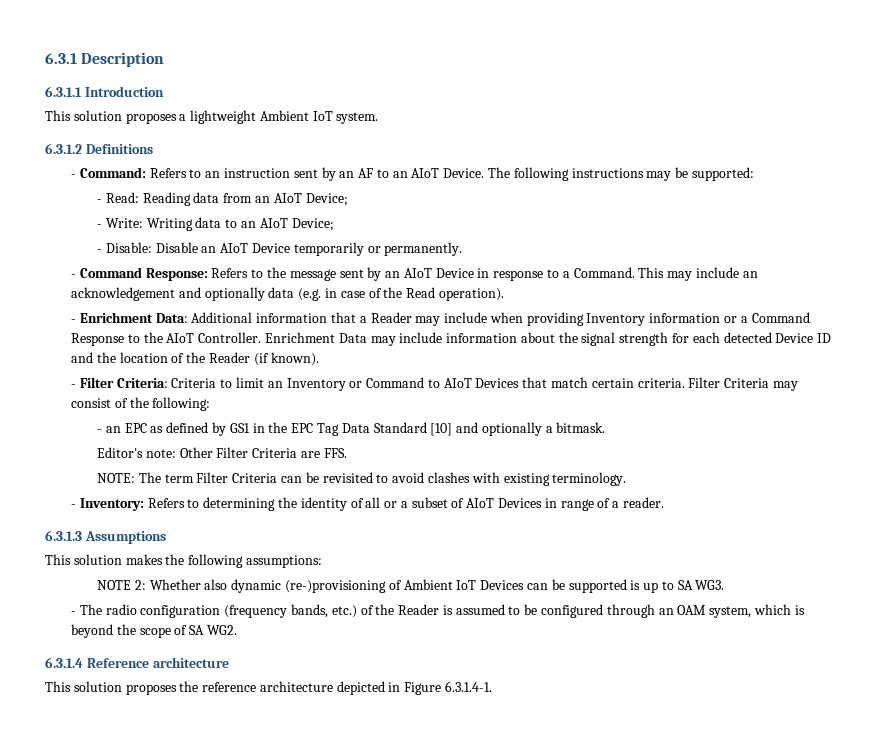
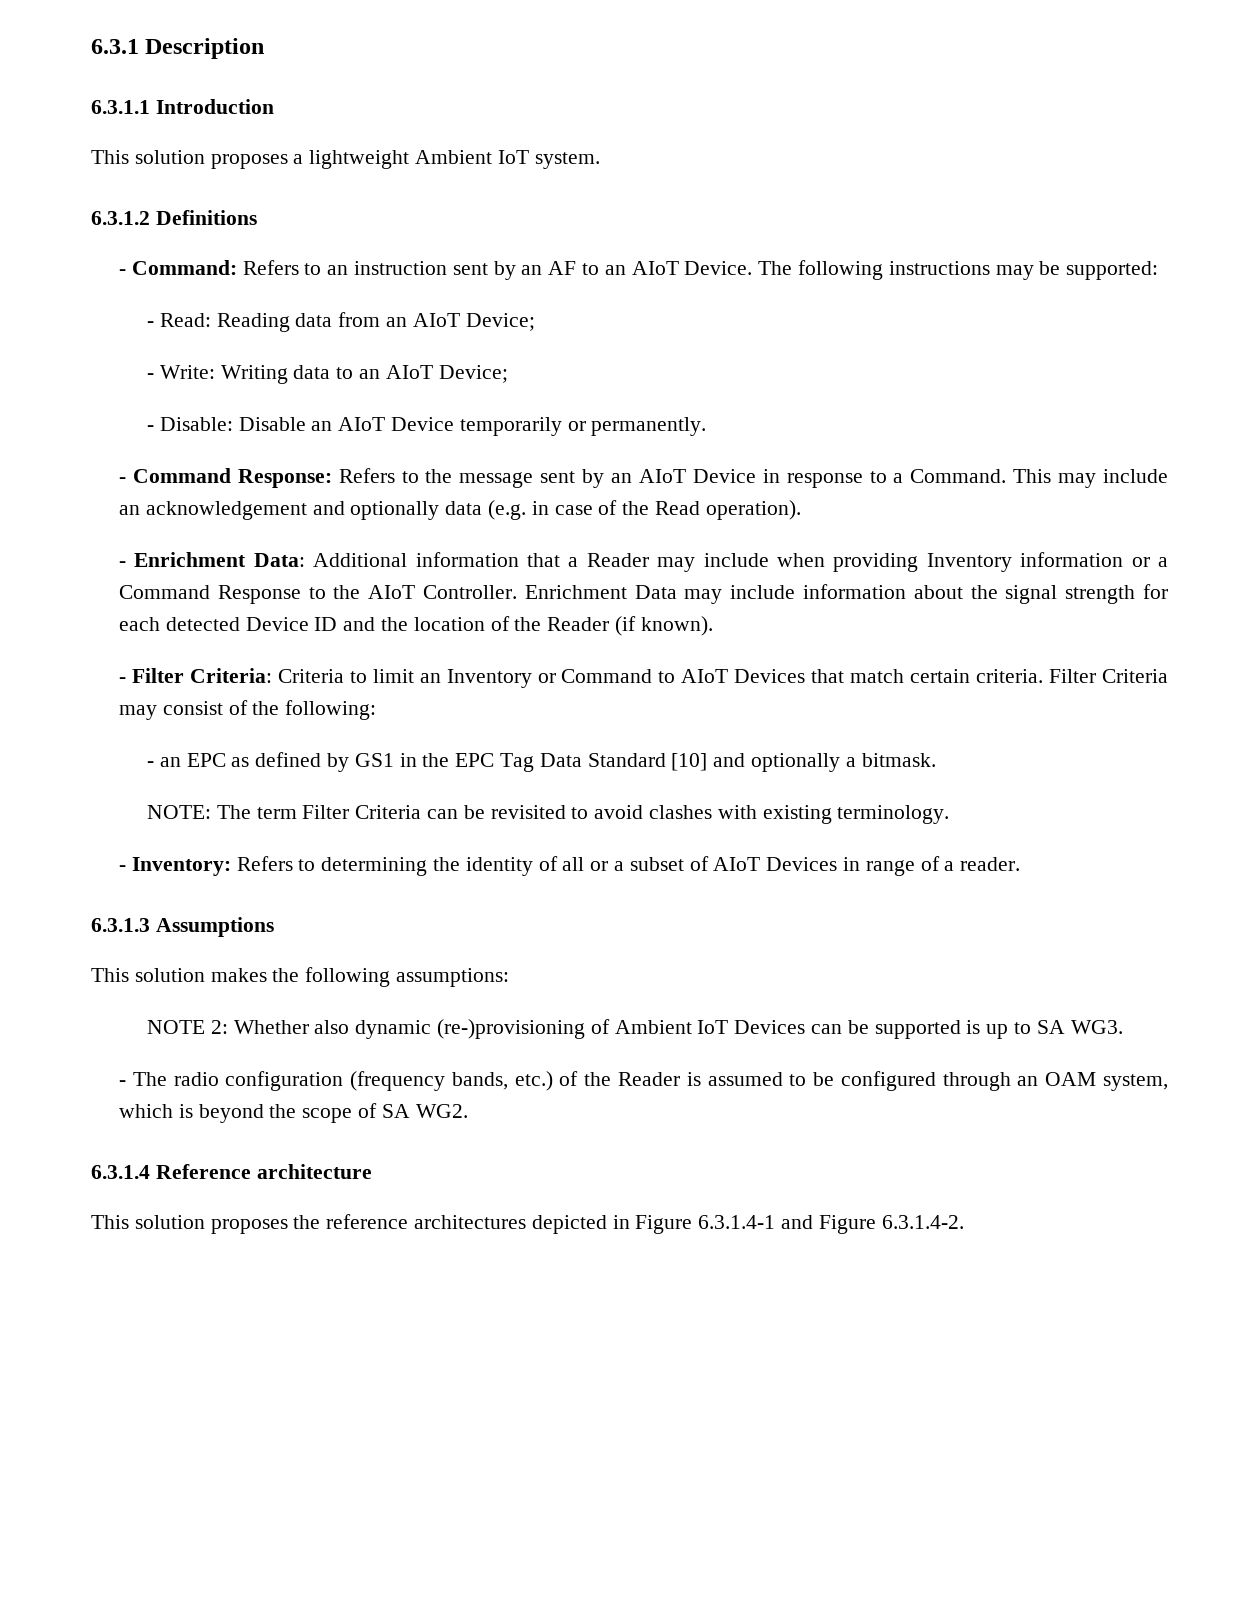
[97,447,347,458] // Editor's note: Other Filter Criteria are FFS. -> (936, 760) none
[259,681,333,692] architecture -> [414,1215,527,1229] architectures
[445,681,493,692] 6.3.1.4-1. -> [698,1215,964,1234] 6.3.1.4-1 and Figure 6.3.1.4-2.

